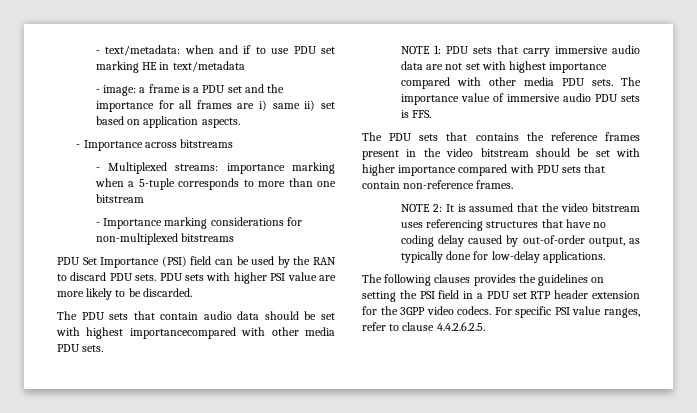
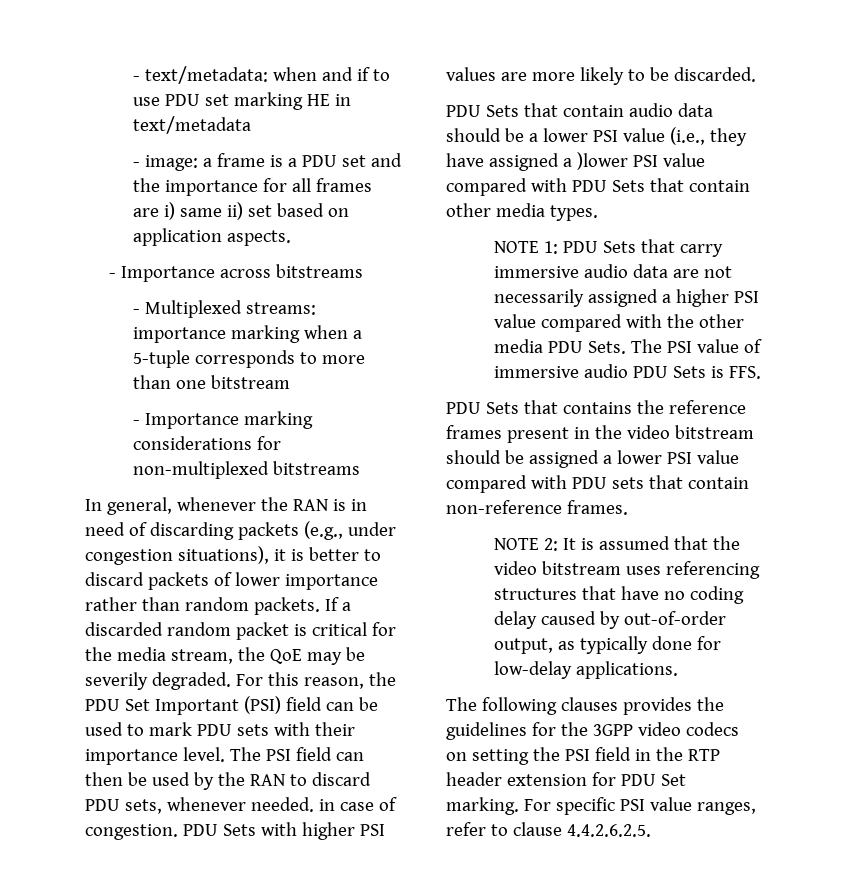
[57,257,160,268] PDU Set Importance -> [85,497,367,515] [85,521,396,540] [85,546,381,565] [85,572,378,590] [85,597,351,615] [85,622,396,640] [85,647,365,665] [85,672,396,690] [85,699,239,715] In general, whenever the RAN is in need of discarding packets (e.g., under congestion situations), it is better to discard packets of lower importance rather than random packets. If a discarded random packet is critical for the media stream, the QoE may be severily degraded. For this reason, the PDU Set Important
(275, 260) none -> [126,722,355,736] [85,747,364,765] [85,772,190,786] to mark PDU sets with their importance level. The PSI field can then be used
[135,273,204,281] sets. PDU sets -> [124,797,397,814] [85,824,256,840] sets, whenever needed. in case of congestion. PDU Sets
[287,272,317,281] value -> [446,67,496,81] values
[57,311,129,320] The PDU sets -> [446,105,519,117] PDU Sets
[320,313,335,320] [56,327,335,339] [57,344,104,352] set with highest importancecompared with other media PDU sets. -> [528,127,747,146] [446,152,705,171] [446,178,750,196] [446,203,598,221] a lower PSI value (i.e., they have assigned a )lower PSI value compared with PDU Sets that contain other media types.
[472,47,492,54] sets -> [602,241,636,253] Sets
[465,61,608,73] [400,77,641,89] [400,94,459,105] set with highest importance compared with other media PDU sets. The importance -> [493,289,759,307] [493,314,744,332] [493,339,692,354] necessarily assigned a higher PSI value compared with the other media PDU Sets. The PSI
[621,95,640,102] sets -> [672,366,706,378] Sets
[362,132,439,141] The PDU sets -> [446,402,519,414] PDU Sets
[595,148,640,157] [362,164,457,176] set with higher importance -> [528,450,739,468] assigned a lower PSI value
(589, 280) none -> [531,722,739,736] for the 3GPP video codecs
[477,291,527,299] a PDU set -> [655,747,683,761] the
[380,306,492,315] the 3GPP video codecs. -> [620,774,686,786] [446,797,519,815] PDU Set marking.

